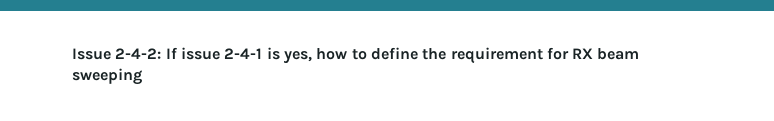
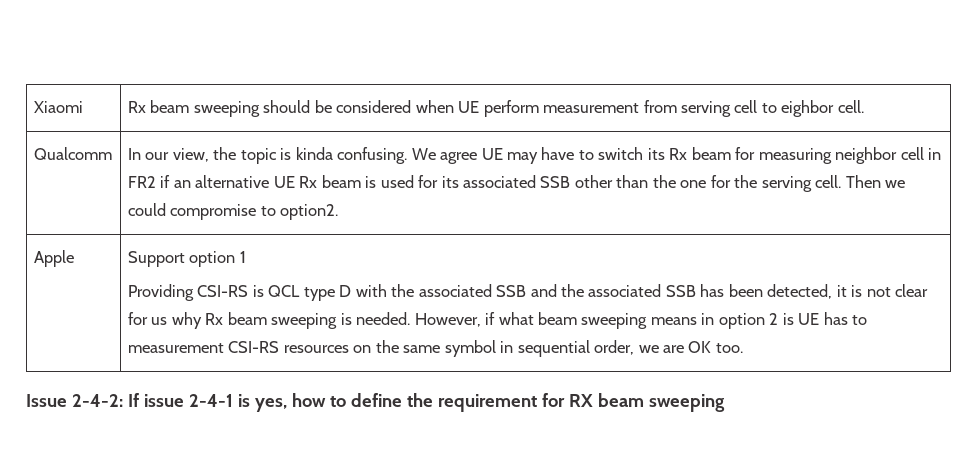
(72, 54) none -> [33,101,83,113] [127,100,864,117] [33,147,112,160] [127,147,941,164] [127,175,905,192] [127,203,339,220] [33,250,74,267] [127,251,246,267] [127,284,929,301] [127,312,868,329] [127,340,743,357] Xiaomi | Rx beam sweeping should be considered when UE perform measurement from serving cell to eighbor cell. // Qualcomm | In our view, the topic is kinda confusing. We agree UE may have to switch its Rx beam for measuring neighbor cell in FR2 if an alternative UE Rx beam is used for its associated SSB other than the one for the serving cell. Then we could compromise to option2. // Apple | Support option 1 // Providing CSI-RS is QCL type D with the associated SSB and the associated SSB has been detected, it is not clear for us why Rx beam sweeping is needed. However, if what beam sweeping means in option 2 is UE has to measurement CSI-RS resources on the same symbol in sequential order, we are OK too. //

